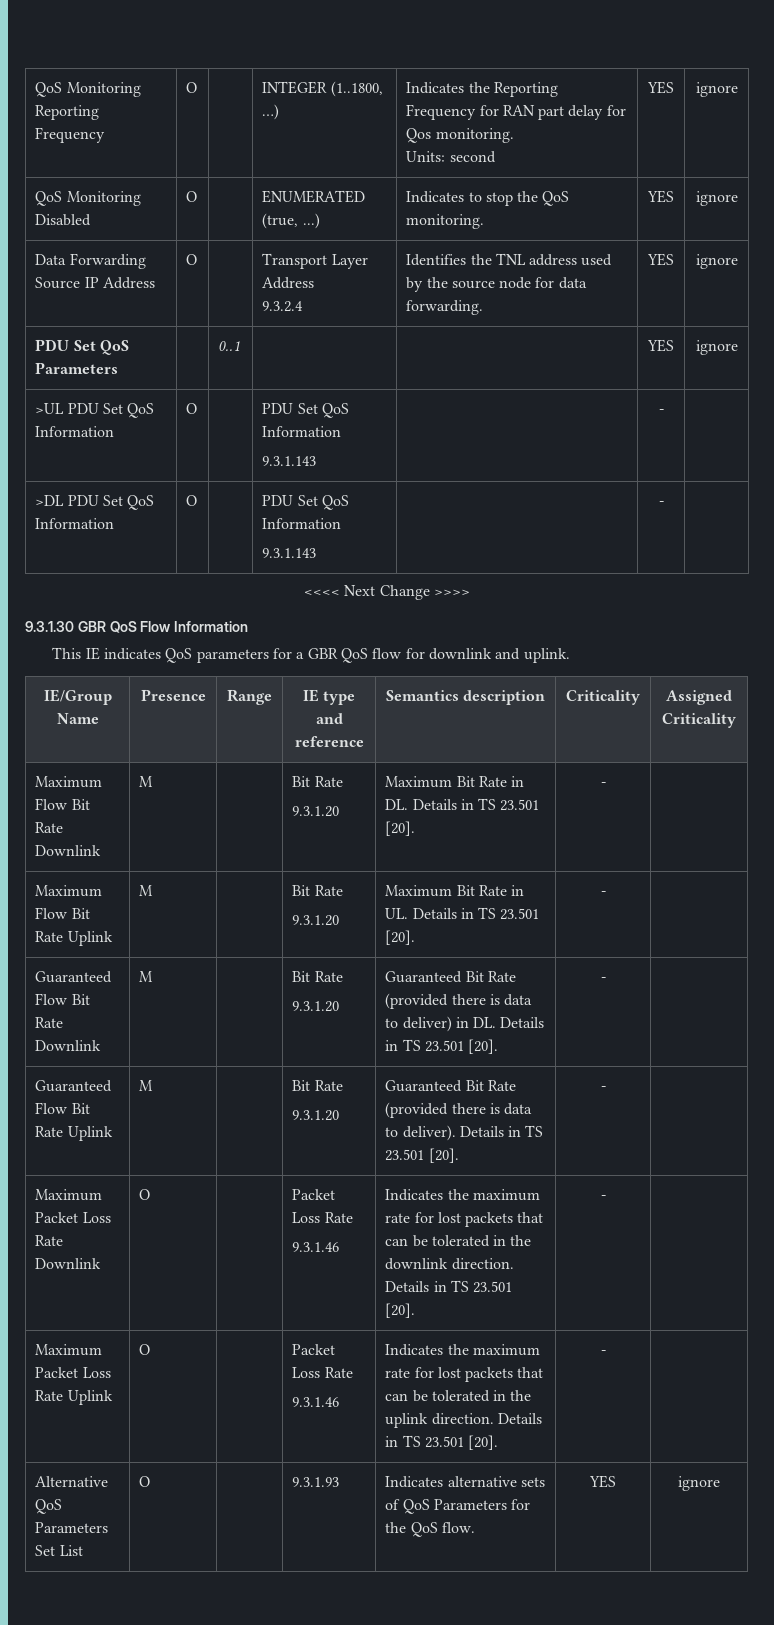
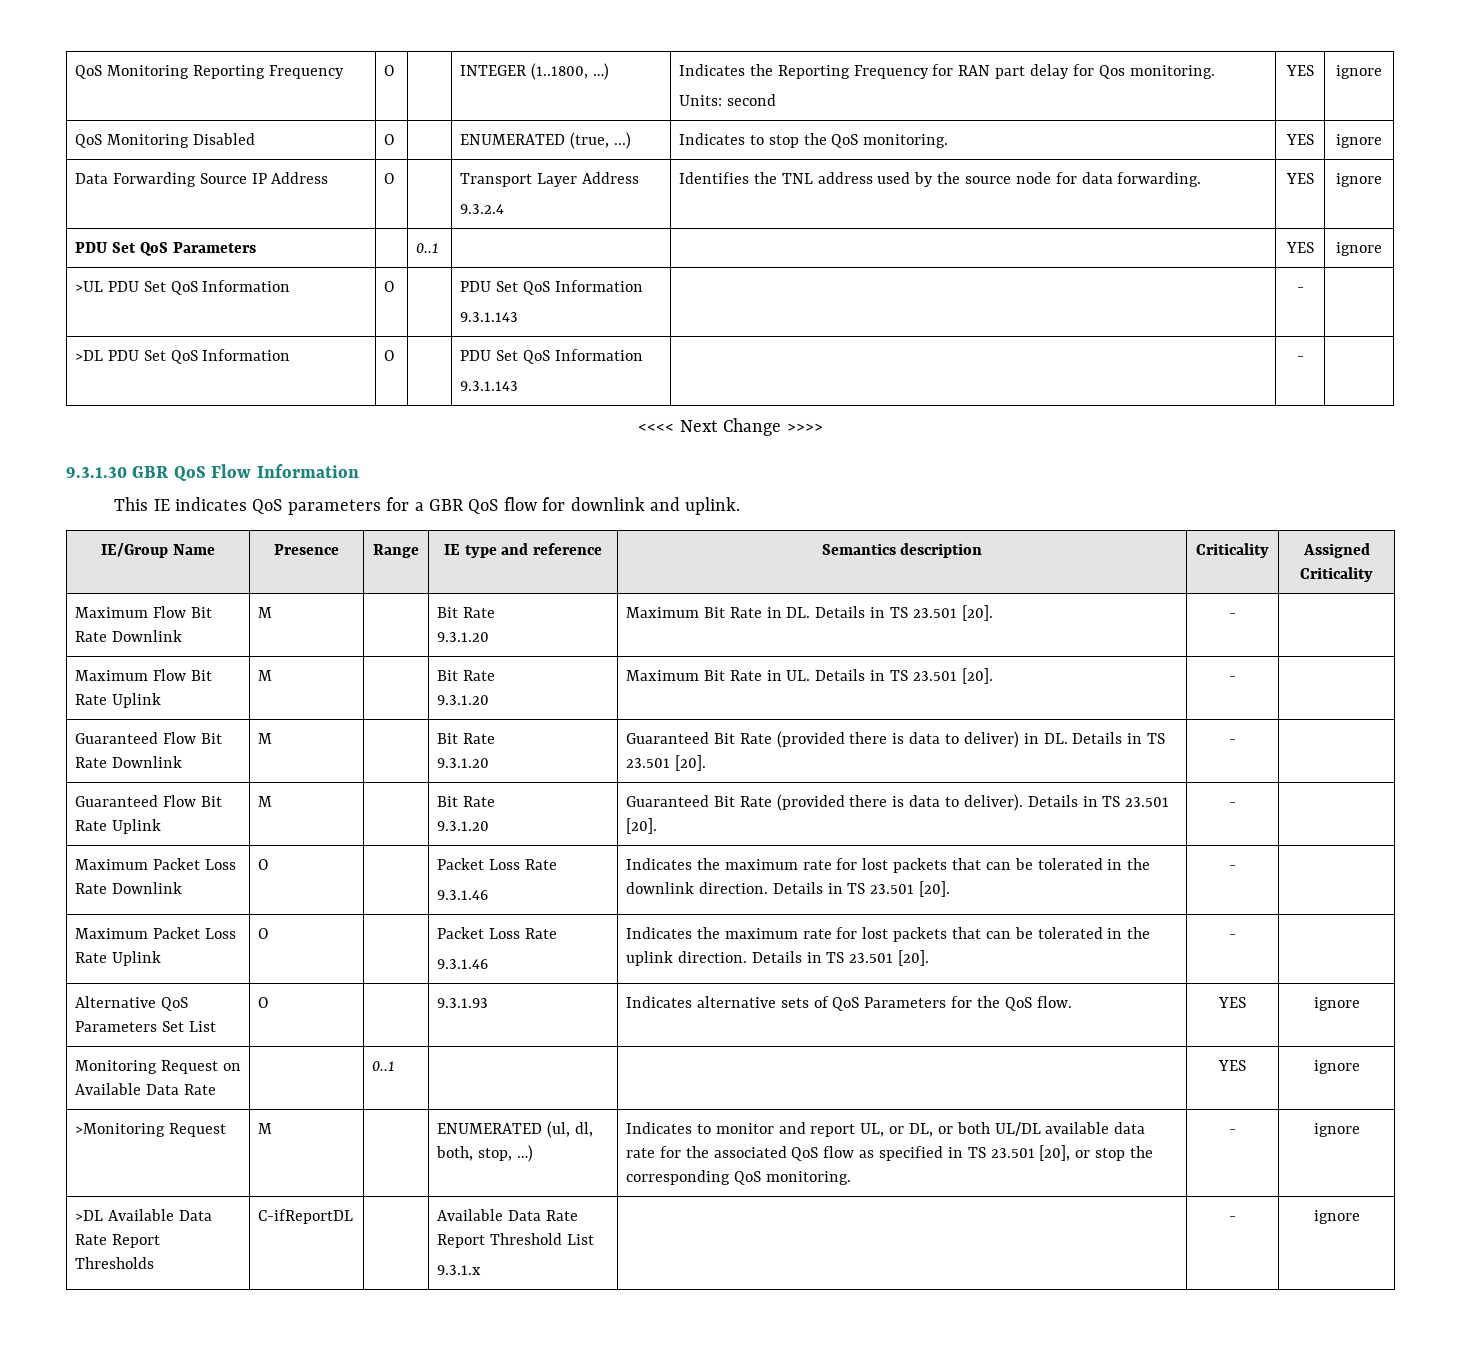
(720, 1483) none -> [75,1060,241,1074] [75,1083,216,1095] [372,1061,396,1071] [1218,1060,1246,1071] [1313,1060,1360,1074] [75,1123,226,1137] [258,1123,273,1134] [437,1121,593,1138] [436,1145,533,1162] [626,1122,1146,1137] [626,1145,1154,1161] [626,1170,851,1185] [1229,1129,1236,1134] [1313,1123,1360,1137] [75,1209,212,1221] [75,1234,160,1248] [75,1257,155,1269] [258,1209,354,1224] [437,1209,578,1221] [437,1233,594,1248] [437,1265,482,1275] [1229,1216,1236,1221] [1313,1210,1360,1224] // Monitoring Request on Available Data Rate | | 0..1 | | | YES | ignore // >Monitoring Request | M | | ENUMERATED (ul, dl, both, stop, …) | Indicates to monitor and report UL, or DL, or both UL/DL available data rate for the associated QoS flow as specified in TS 23.501 [20], or stop the corresponding QoS monitoring. | - | ignore // >DL Available Data Rate Report Thresholds | C-ifReportDL | | Available Data Rate Report Threshold List // 9.3.1.x | | - | ignore

